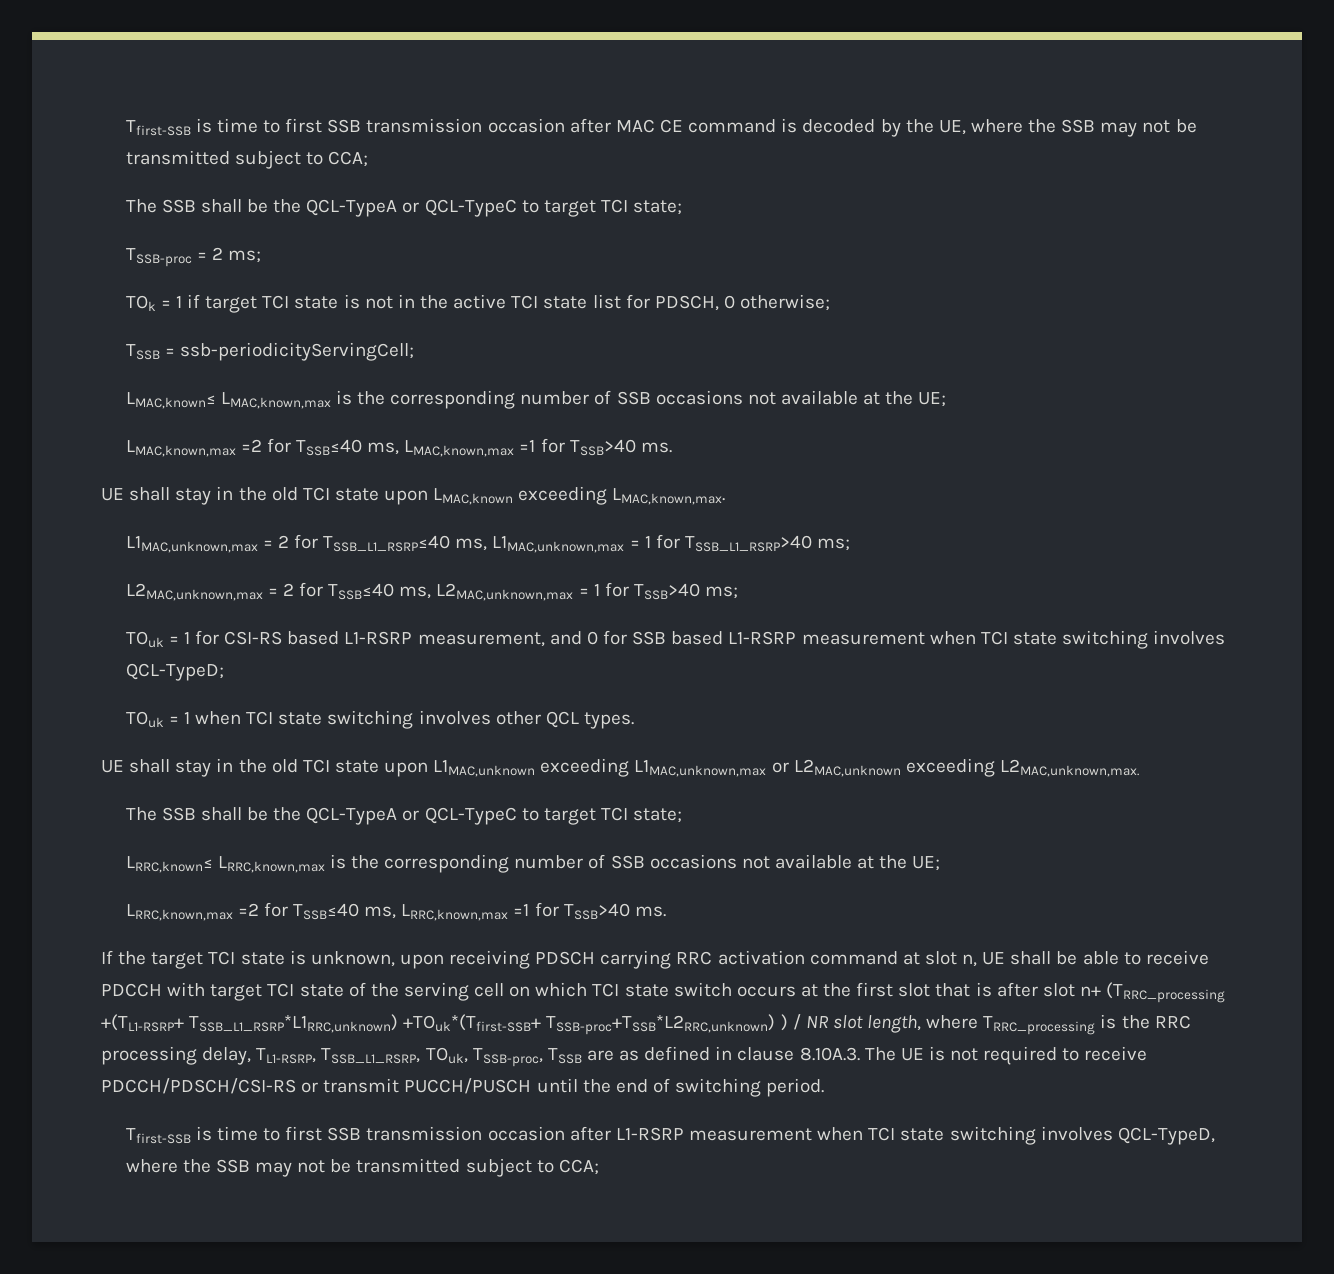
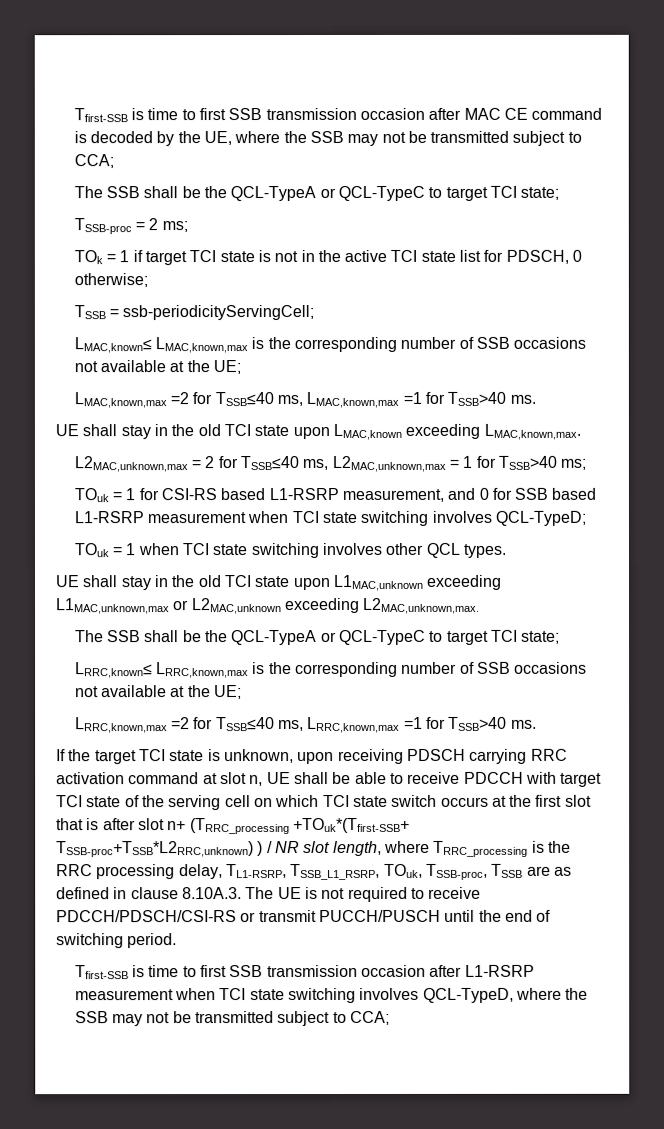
[125,534,851,553] // L1MAC,unknown,max = 2 for TSSB_L1_RSRP≤40 ms, L1MAC,unknown,max = 1 for TSSB_L1_RSRP>40 ms; -> (581, 431) none
[101,1014,399,1033] +(TL1-RSRP+ TSSB_L1_RSRP*L1RRC,unknown) -> (290, 826) none

